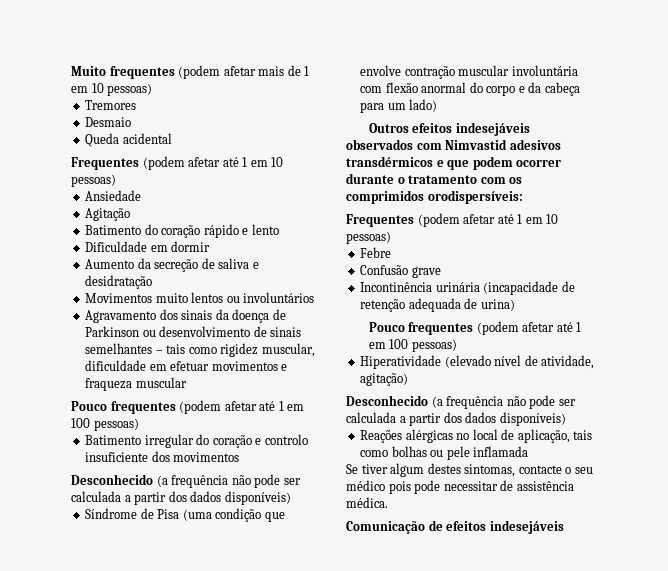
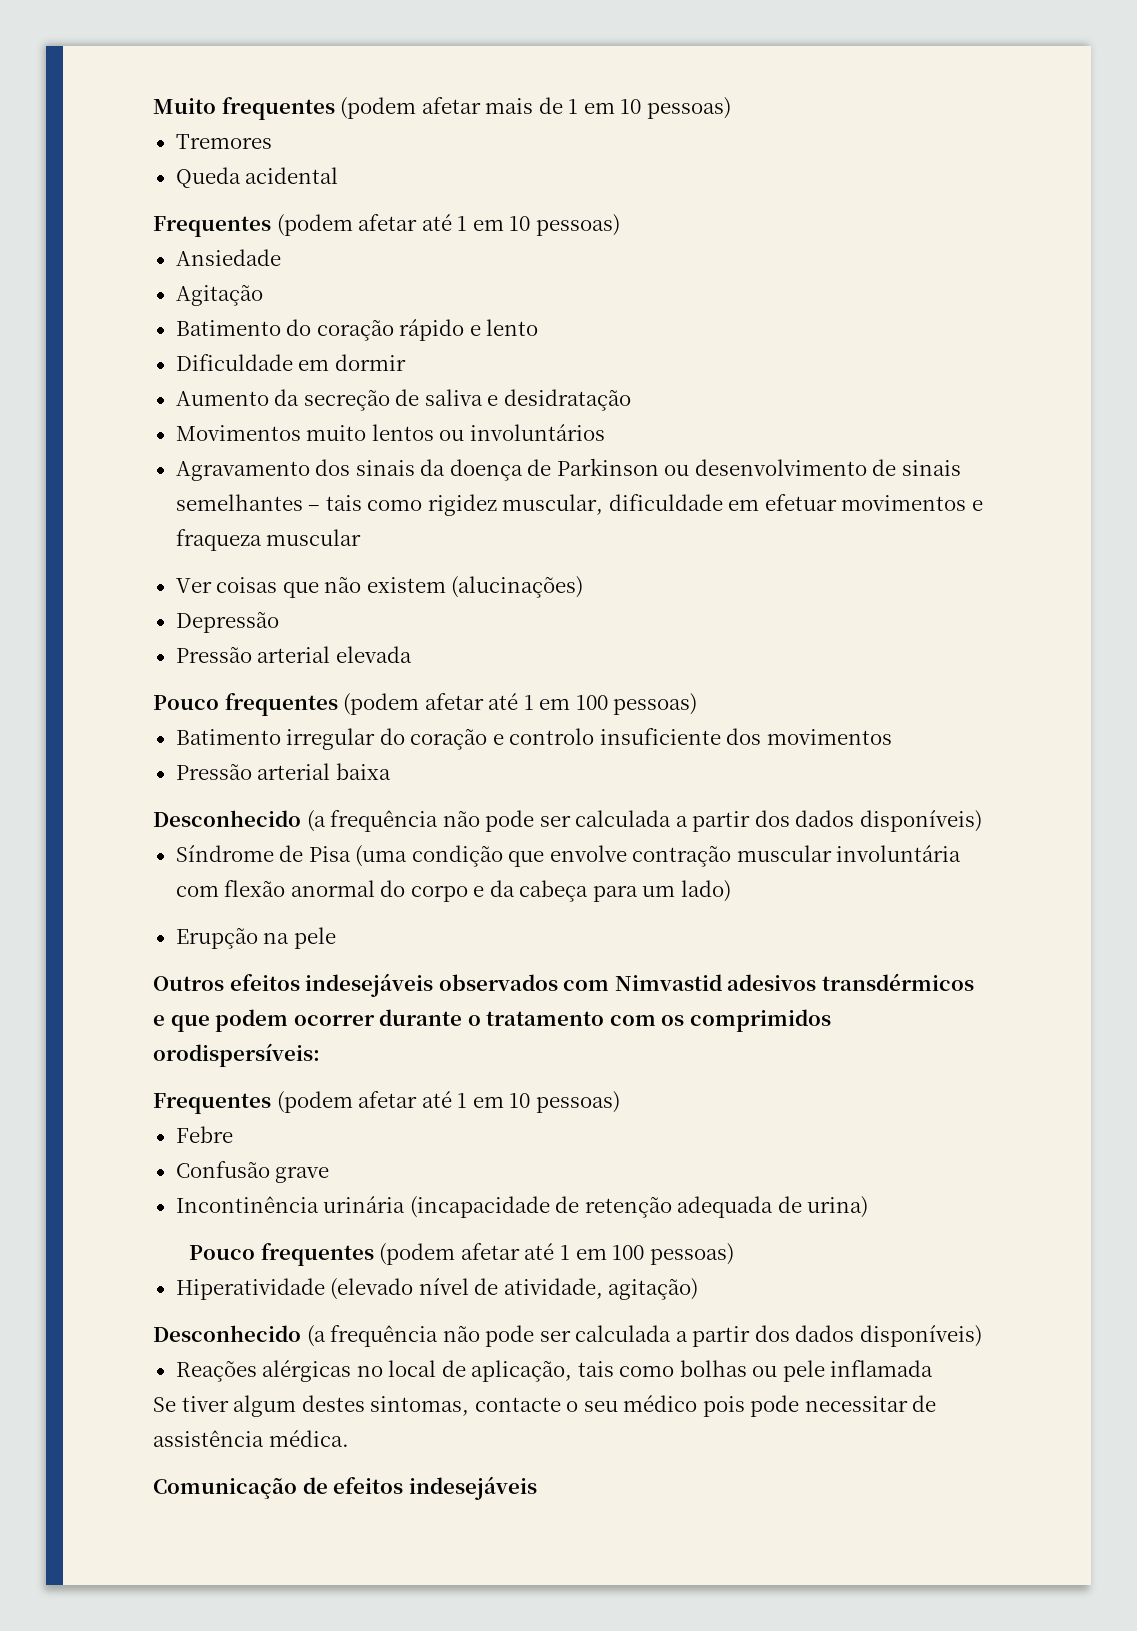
[85,117,132,127] // Desmaio -> (272, 141) none
(187, 382) none -> [175,576,584,598] [175,611,279,633] [175,646,412,663] // Ver coisas que não existem (alucinações) // Depressão // Pressão arterial elevada
(240, 457) none -> [175,763,391,780] // Pressão arterial baixa
(438, 105) none -> [175,927,336,949] // Erupção na pele

